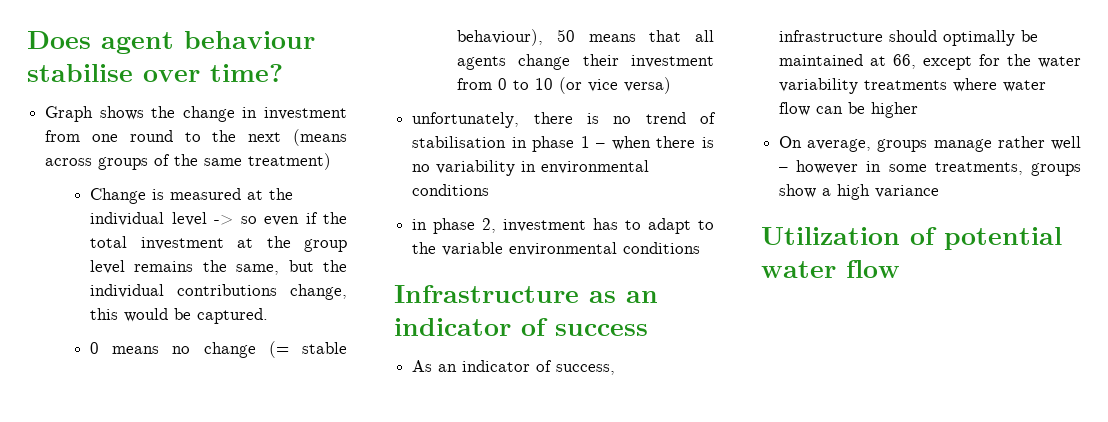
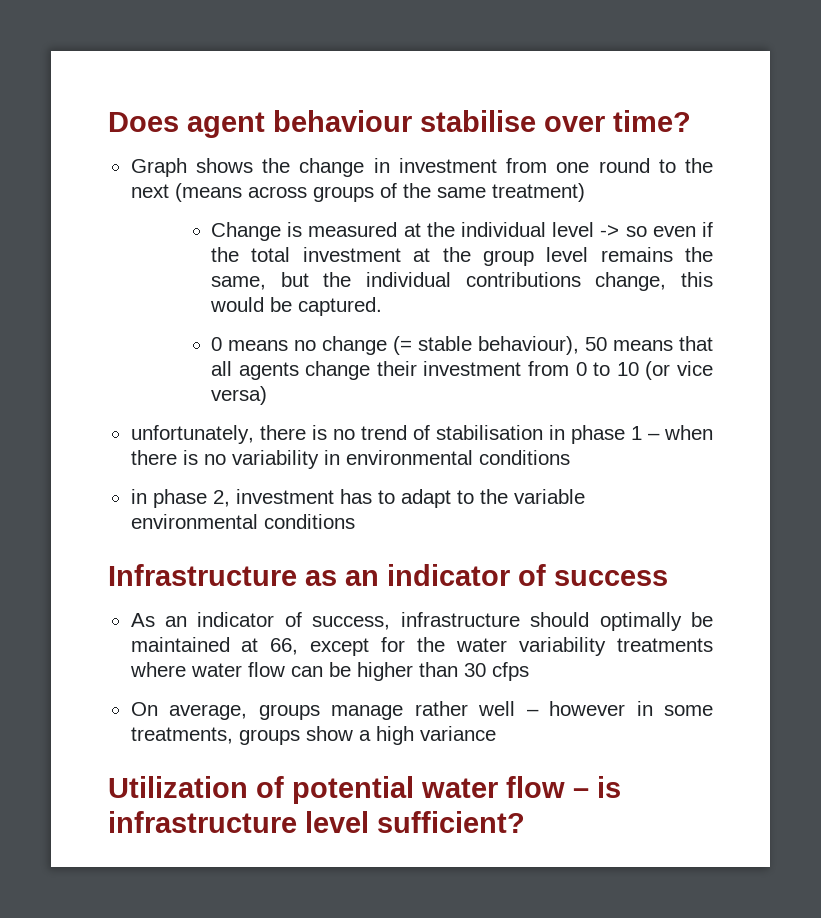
(919, 110) none -> [418,662,529,681] than 30 cfps
(900, 269) none -> [573,776,621,798] [108,811,525,833] – is infrastructure level sufficient?

